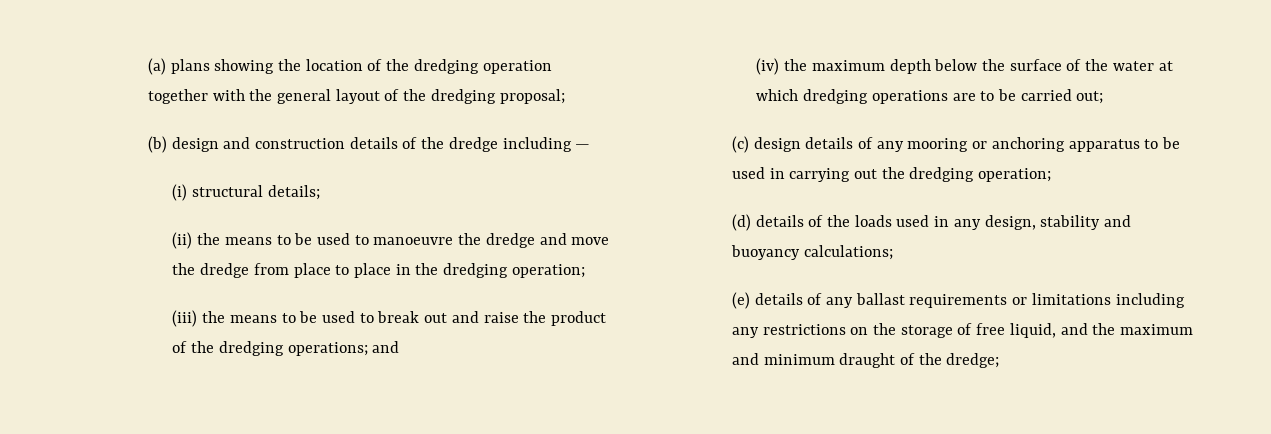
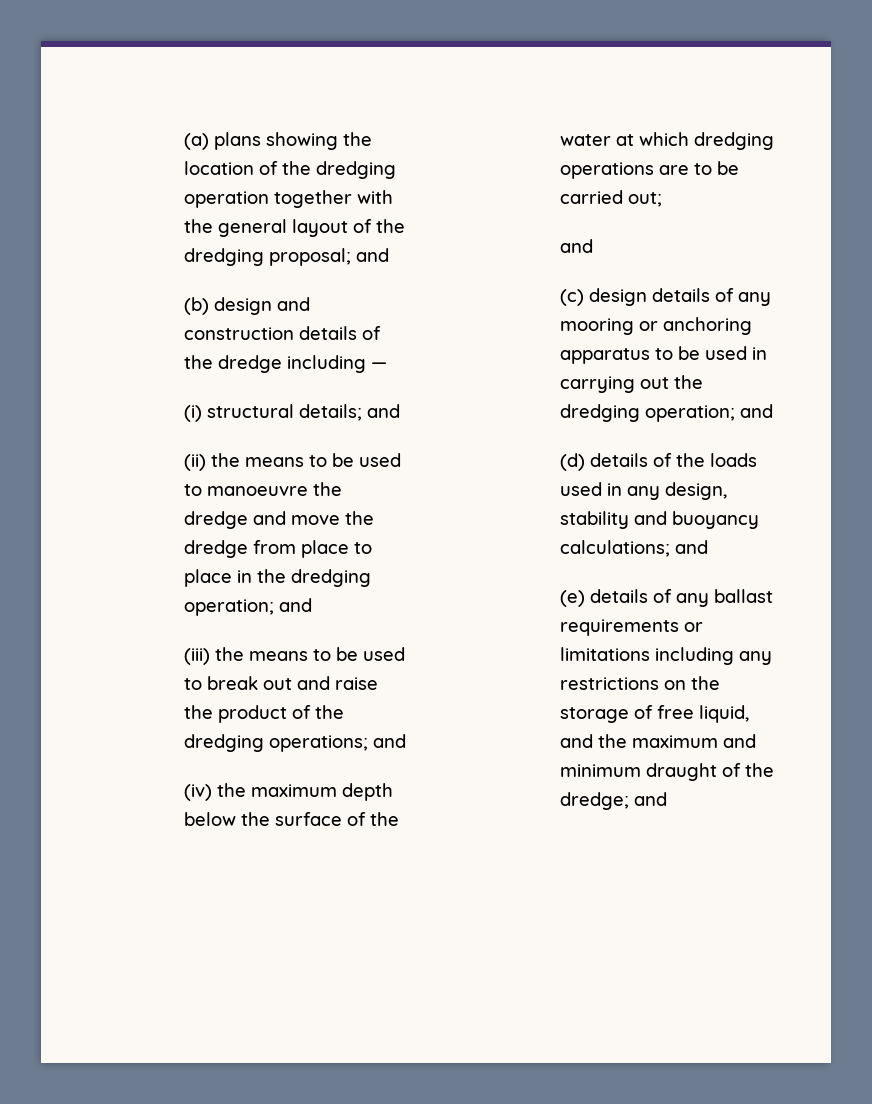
(565, 96) none -> [355,248,389,262] and
(320, 192) none -> [366,404,400,418] and
(585, 271) none -> [278,598,312,612] and
(1104, 97) none -> [559,239,593,253] // and
(1052, 175) none -> [739,404,773,418] and
(893, 252) none -> [674,540,708,554] and
(1000, 360) none -> [633,792,667,806] and

